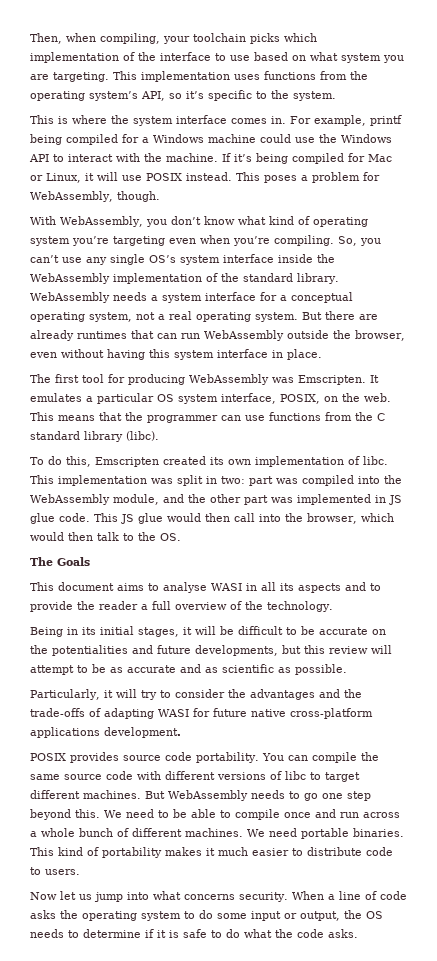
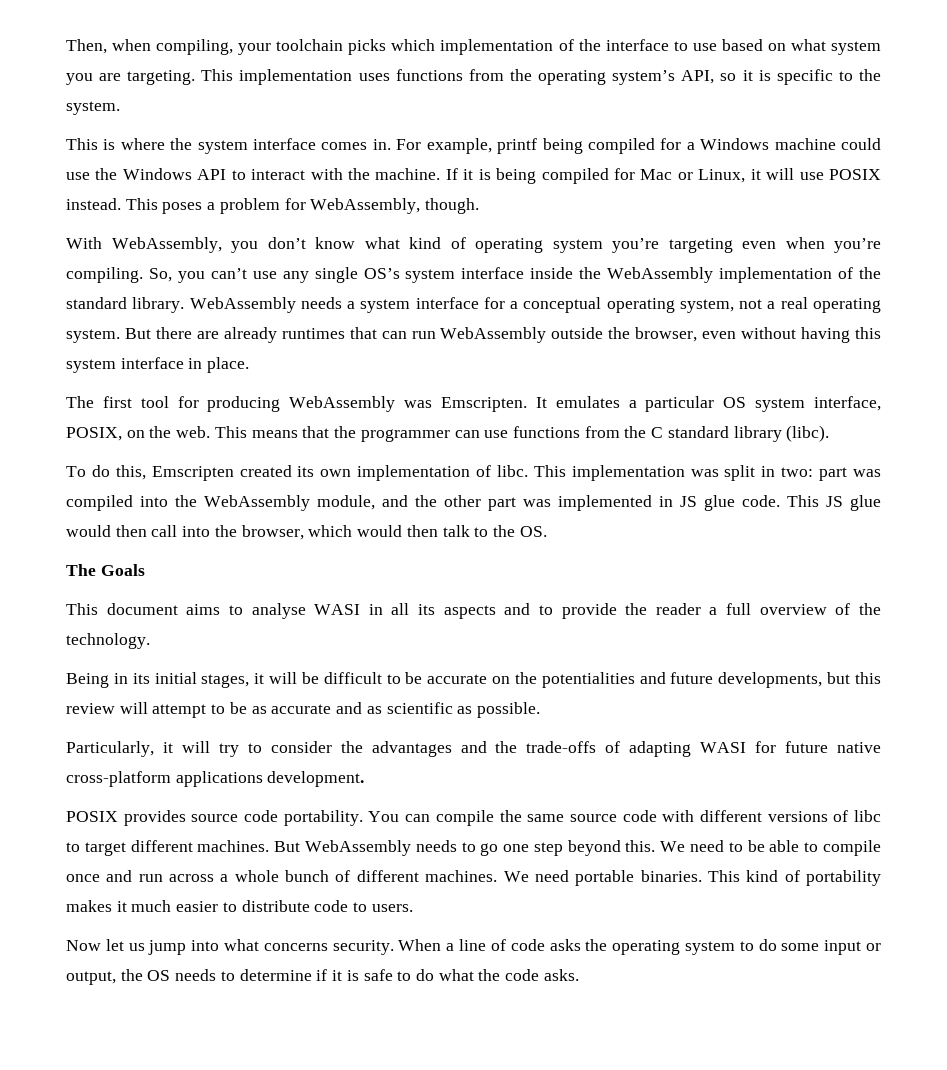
[186,91,204,99] it’s -> [742,70,771,81] it is
[234,154,252,162] it’s -> [463,169,491,180] it is

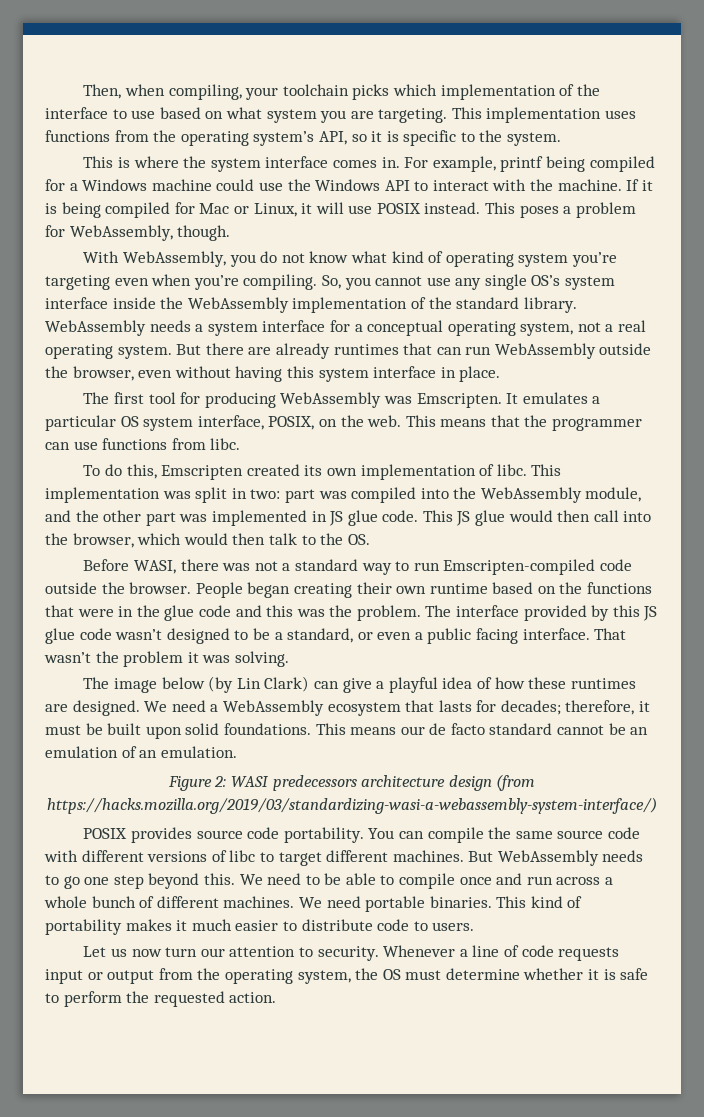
[267,237,306,249] don’t -> [260,251,305,263] do not
[210,268,247,279] can’t -> [375,276,423,286] cannot
[624,425,830,442] the C standard library (libc). -> [210,438,241,450] libc.
[66,564,145,576] [66,603,882,619] [66,633,150,649] [66,672,882,688] [66,702,540,718] [66,741,881,757] [66,771,365,787] The Goals // This document aims to analyse WASI in all its aspects and to provide the reader a full overview of the technology. // Being in its initial stages, it will be difficult to be accurate on the potentialities and future developments, but this review will attempt to be as accurate and as scientific as possible. // Particularly, it will try to consider the advantages and the trade-offs of adapting WASI for future native cross-platform applications development. -> [83,559,632,575] [45,582,653,598] [45,605,658,621] [45,628,627,644] [44,651,289,667] [83,676,636,693] [45,700,651,716] [45,723,649,739] [45,746,237,758] [167,774,536,791] [47,797,657,814] Before WASI, there was not a standard way to run Emscripten-compiled code outside the browser. People began creating their own runtime based on the functions that were in the glue code and this was the problem. The interface provided by this JS glue code wasn’t designed to be a standard, or even a public facing interface. That wasn’t the problem it was solving. // The image below (by Lin Clark) can give a playful idea of how these runtimes are designed. We need a WebAssembly ecosystem that lasts for decades; therefore, it must be built upon solid foundations. This means our de facto standard cannot be an emulation of an emulation. // Figure 2: WASI predecessors architecture design (from https://hacks.mozilla.org/2019/03/standardizing-wasi-a-webassembly-system-interface/)
[66,939,882,955] [66,969,579,985] Now let us jump into what concerns security. When a line of code asks the operating system to do some input or output, the OS needs to determine if it is safe to do what the code asks. -> [83,945,620,961] [45,968,649,984] [45,991,277,1007] Let us now turn our attention to security. Whenever a line of code requests input or output from the operating system, the OS must determine whether it is safe to perform the requested action.

